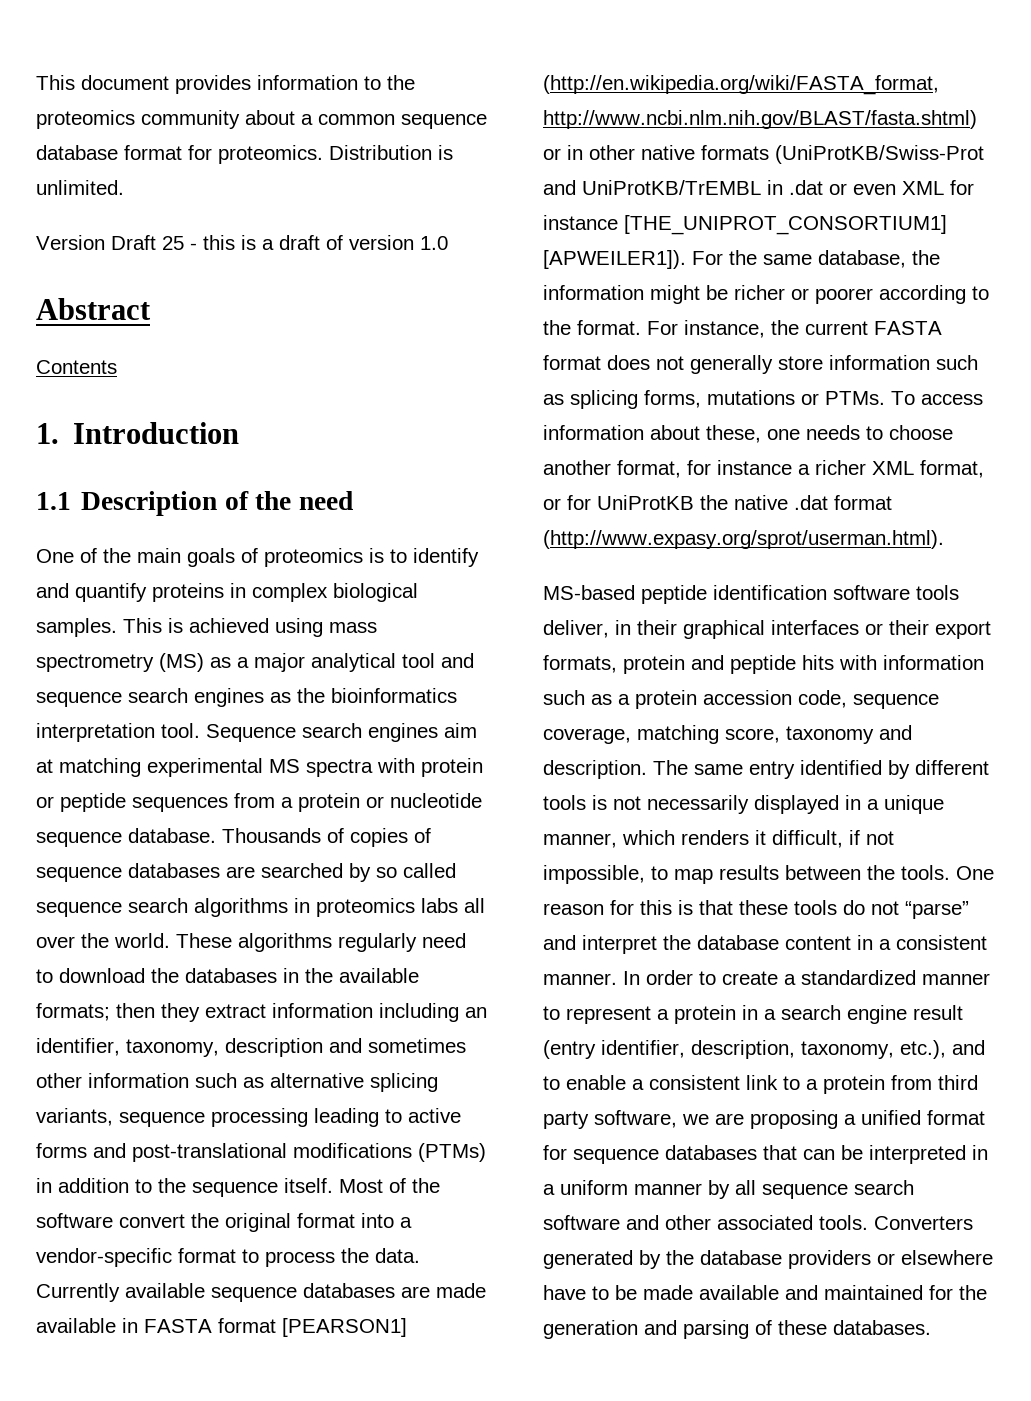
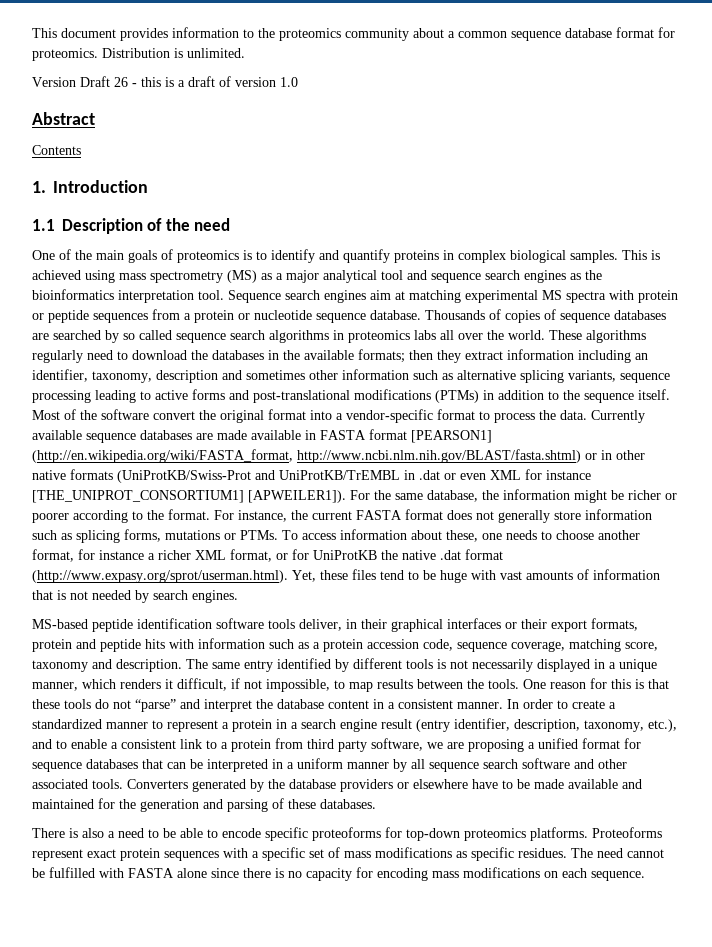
[162,236,184,250] 25 -> [114,77,128,87] 26
(944, 539) none -> [292,569,660,583] [32,590,238,603] Yet, these files tend to be huge with vast amounts of information that is not needed by search engines.
(931, 1327) none -> [32,827,662,841] [32,847,664,861] [32,867,645,881] // There is also a need to be able to encode specific proteoforms for top-down proteomics platforms. Proteoforms represent exact protein sequences with a specific set of mass modifications as specific residues. The need cannot be fulfilled with FASTA alone since there is no capacity for encoding mass modifications on each sequence.

